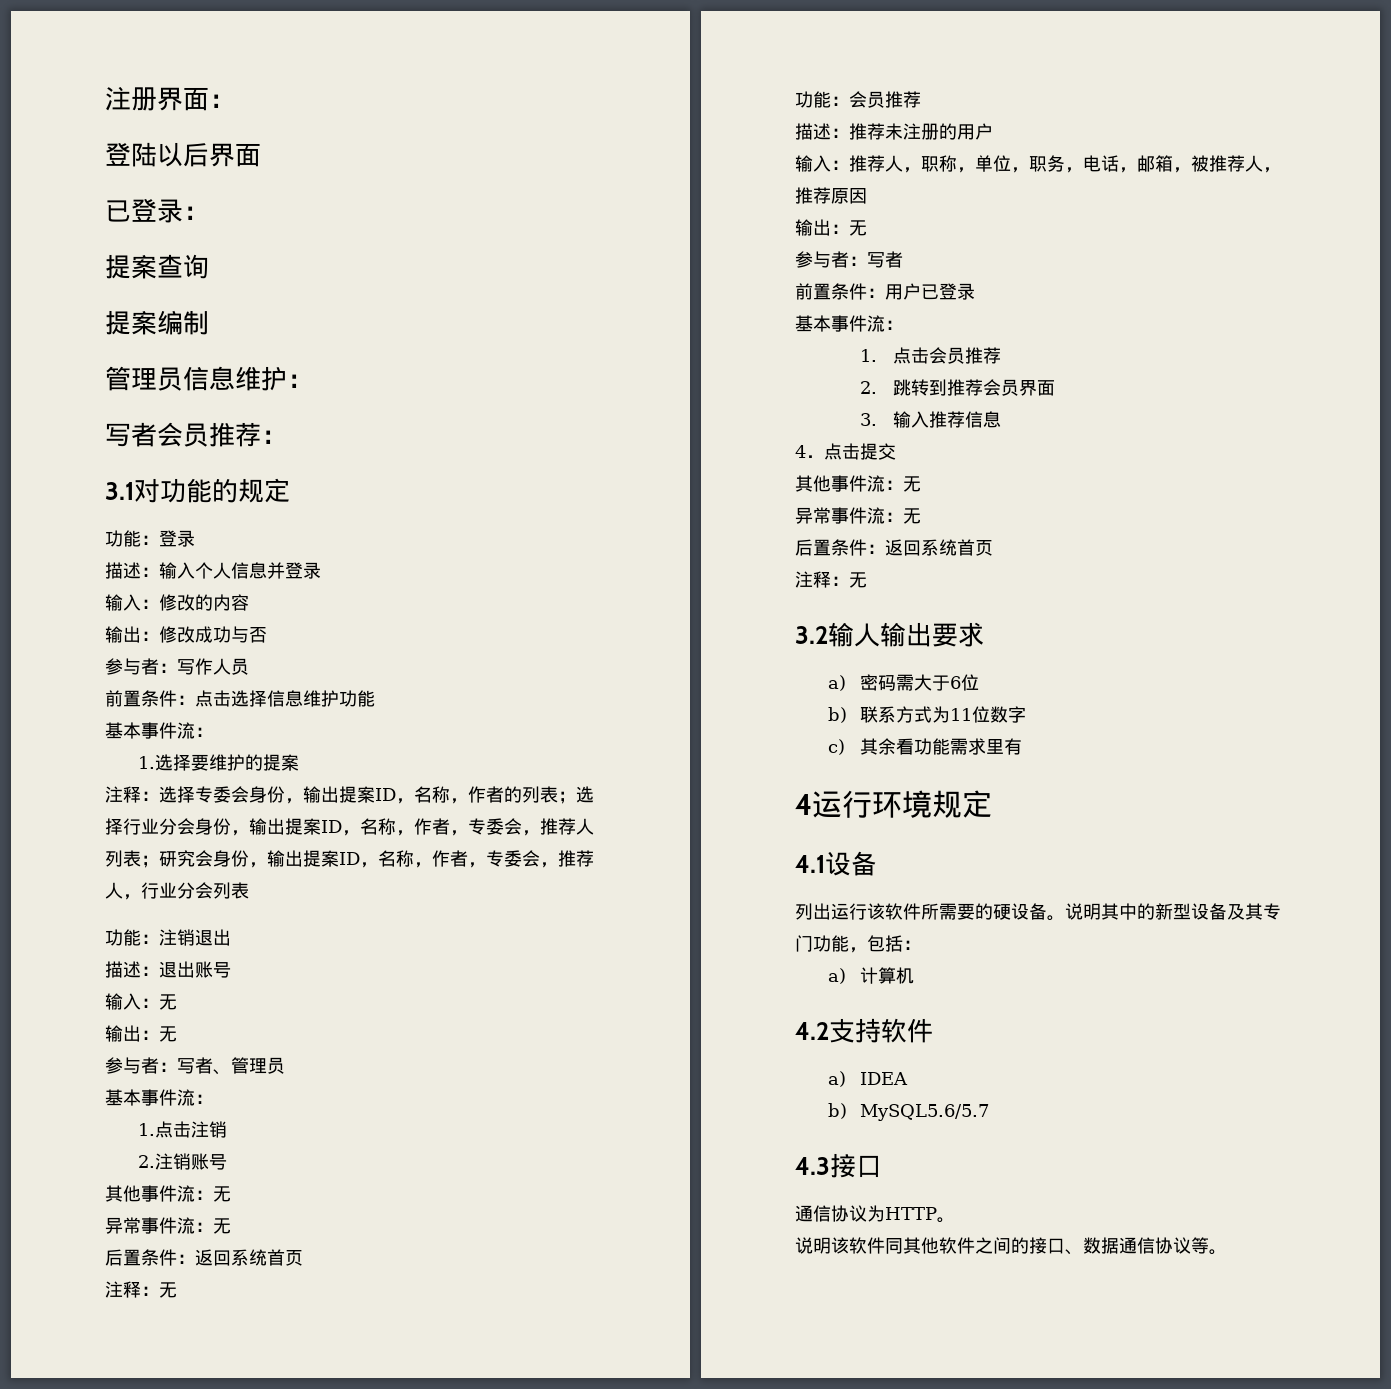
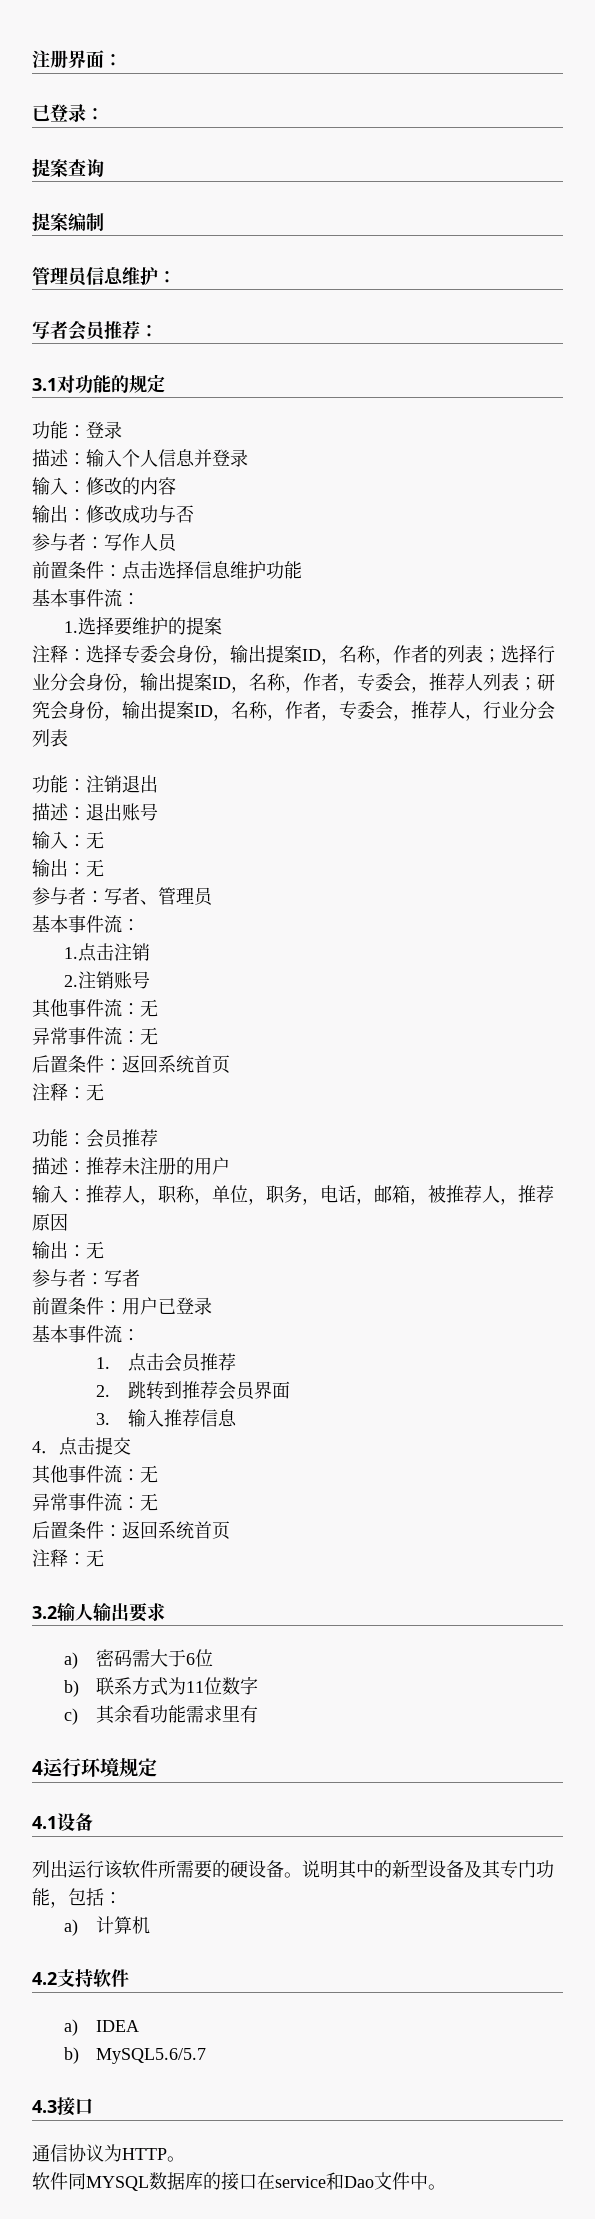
[105,142,261,167] // 登陆以后界面 -> (122, 60) none
[795,1237,1209,1255] 说明该软件同其他软件之间的接口、数据通信协议等 -> [32,2172,428,2191] 软件同MYSQL数据库的接口在service和Dao文件中

